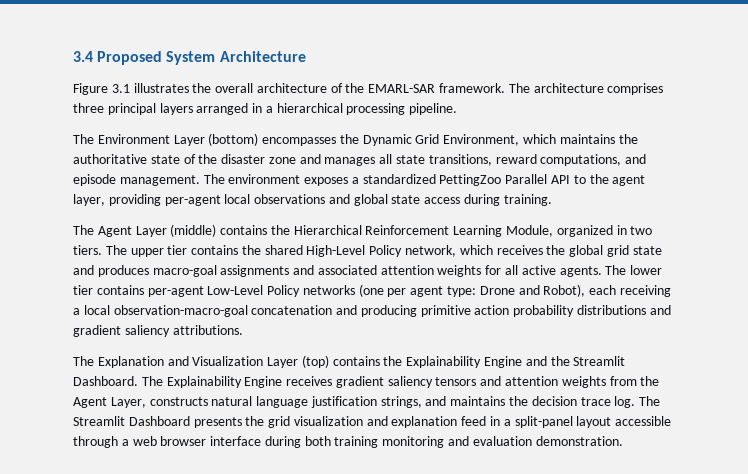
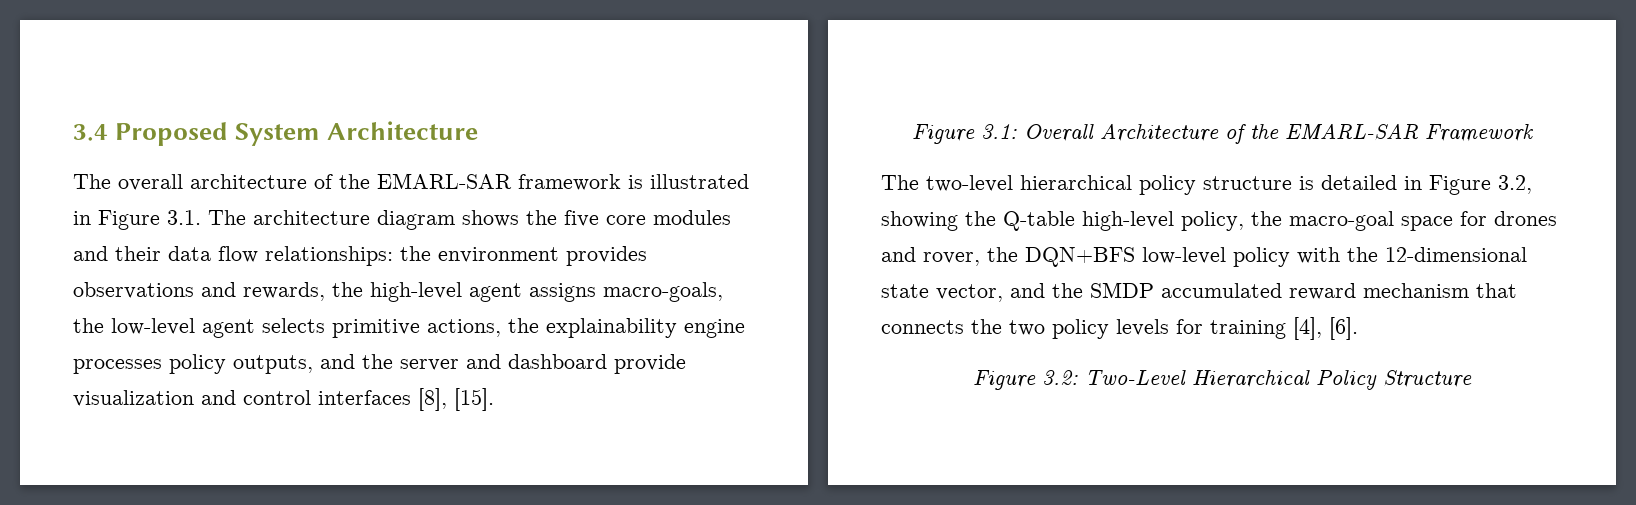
[73,83,212,95] Figure 3.1 illustrates the -> [73,174,111,189] The
[439,83,664,95] [73,103,458,115] [73,133,638,146] [73,154,647,166] [73,174,646,186] [73,194,552,206] [73,224,653,237] [73,245,662,257] [73,265,663,277] [73,284,671,297] [73,305,671,317] [73,325,243,337] [73,355,626,368] [73,376,660,388] [73,396,661,408] [73,416,672,428] [73,436,623,448] framework. The architecture comprises three principal layers arranged in a hierarchical processing pipeline. // The Environment Layer (bottom) encompasses the Dynamic Grid Environment, which maintains the authoritative state of the disaster zone and manages all state transitions, reward computations, and episode management. The environment exposes a standardized PettingZoo Parallel API to the agent layer, providing per-agent local observations and global state access during training. // The Agent Layer (middle) contains the Hierarchical Reinforcement Learning Module, organized in two tiers. The upper tier contains the shared High-Level Policy network, which receives the global grid state and produces macro-goal assignments and associated attention weights for all active agents. The lower tier contains per-agent Low-Level Policy networks (one per agent type: Drone and Robot), each receiving a local observation-macro-goal concatenation and producing primitive action probability distributions and gradient saliency attributions. // The Explanation and Visualization Layer (top) contains the Explainability Engine and the Streamlit Dashboard. The Explainability Engine receives gradient saliency tensors and attention weights from the Agent Layer, constructs natural language justification strings, and maintains the decision trace log. The Streamlit Dashboard presents the grid visualization and explanation feed in a split-panel layout accessible through a web browser interface during both training monitoring and evaluation demonstration. -> [518,174,749,191] [73,210,731,230] [73,246,647,266] [73,282,723,302] [73,318,745,338] [73,354,686,374] [73,388,494,411] [912,123,1534,144] [881,175,1532,195] [881,211,1557,231] [881,247,1527,267] [881,282,1517,302] [881,317,1358,340] [973,370,1472,390] framework is illustrated in Figure 3.1. The architecture diagram shows the five core modules and their data flow relationships: the environment provides observations and rewards, the high-level agent assigns macro-goals, the low-level agent selects primitive actions, the explainability engine processes policy outputs, and the server and dashboard provide visualization and control interfaces [8], [15]. // Figure 3.1: Overall Architecture of the EMARL-SAR Framework // The two-level hierarchical policy structure is detailed in Figure 3.2, showing the Q-table high-level policy, the macro-goal space for drones and rover, the DQN+BFS low-level policy with the 12-dimensional state vector, and the SMDP accumulated reward mechanism that connects the two policy levels for training [4], [6]. // Figure 3.2: Two-Level Hierarchical Policy Structure

